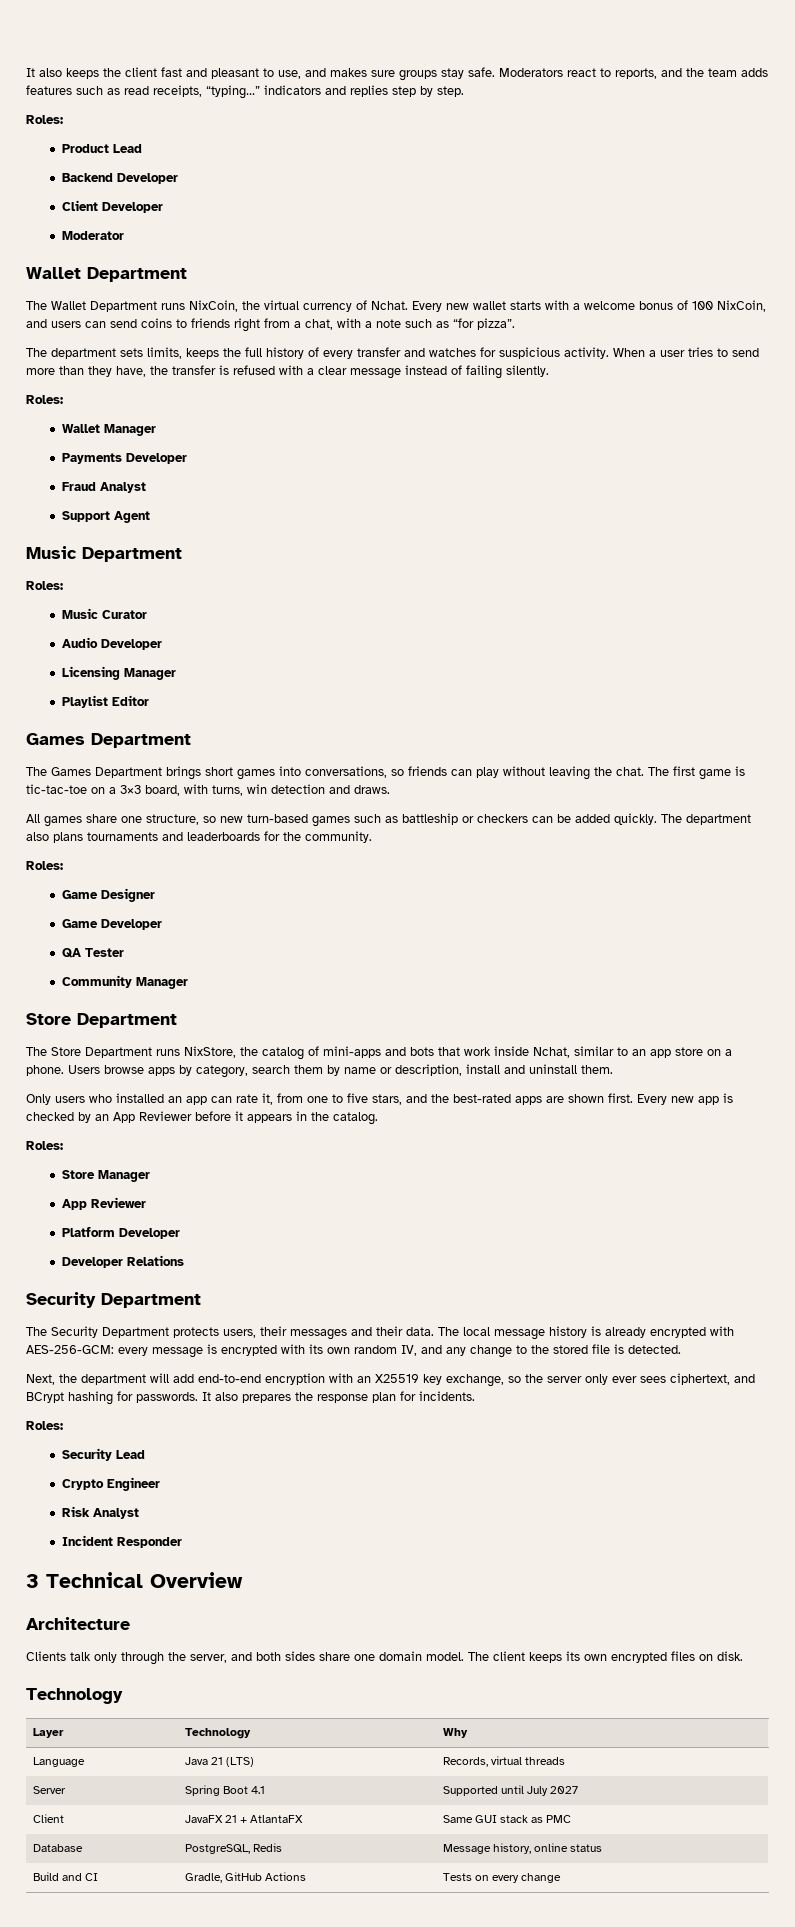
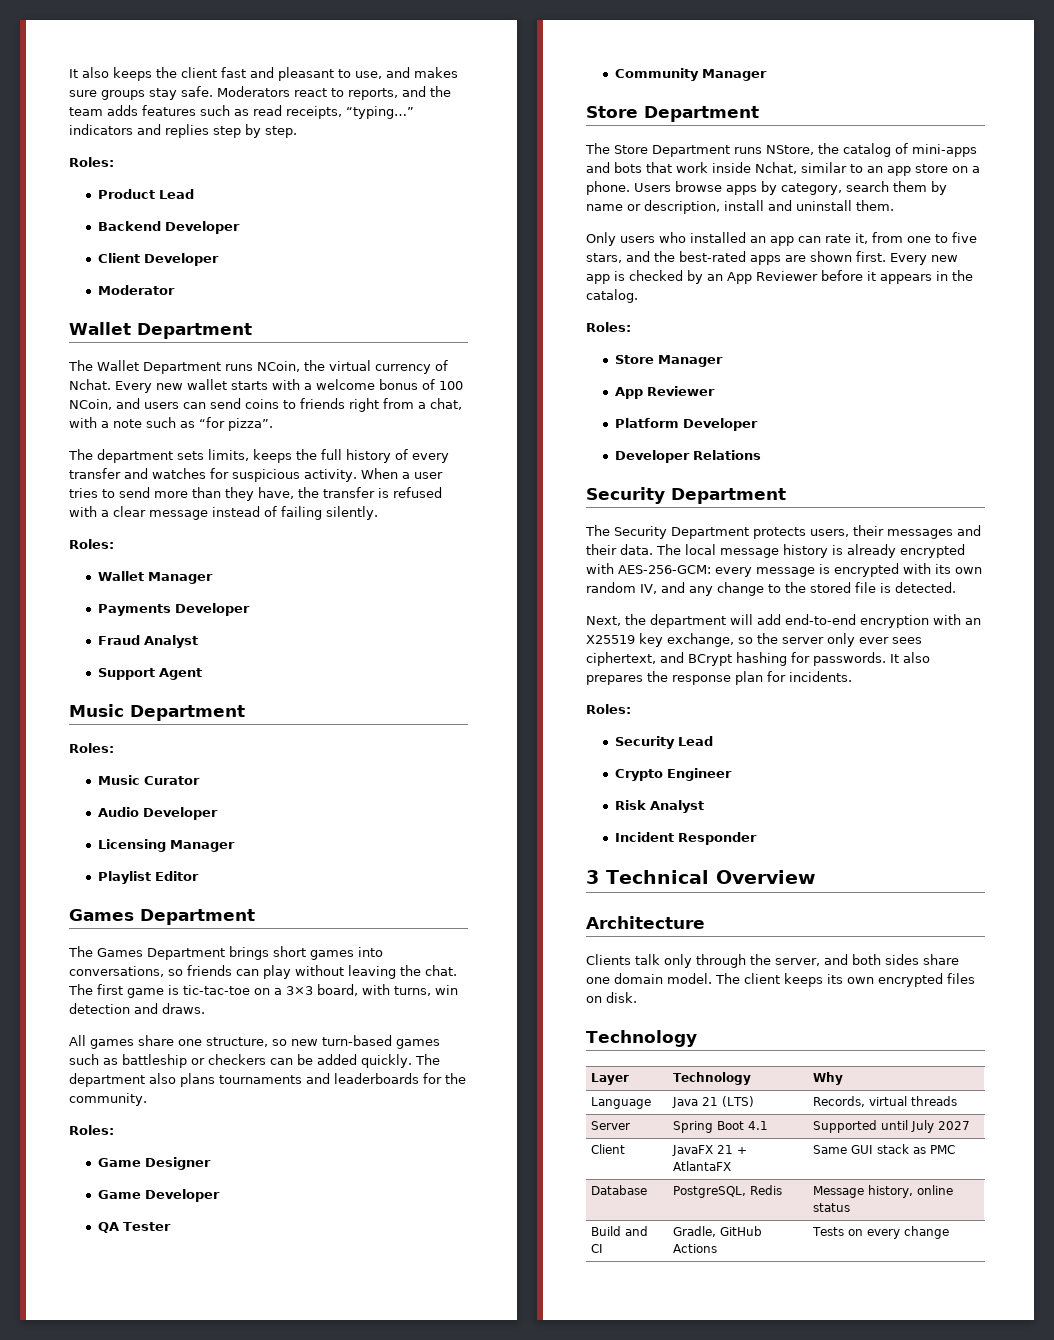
[189,300,238,312] NixCoin, -> [257,361,300,372] NCoin,
[717,300,766,312] NixCoin, -> [69,399,112,410] NCoin,
[184,1046,236,1058] NixStore, -> [766,145,814,155] NStore,

